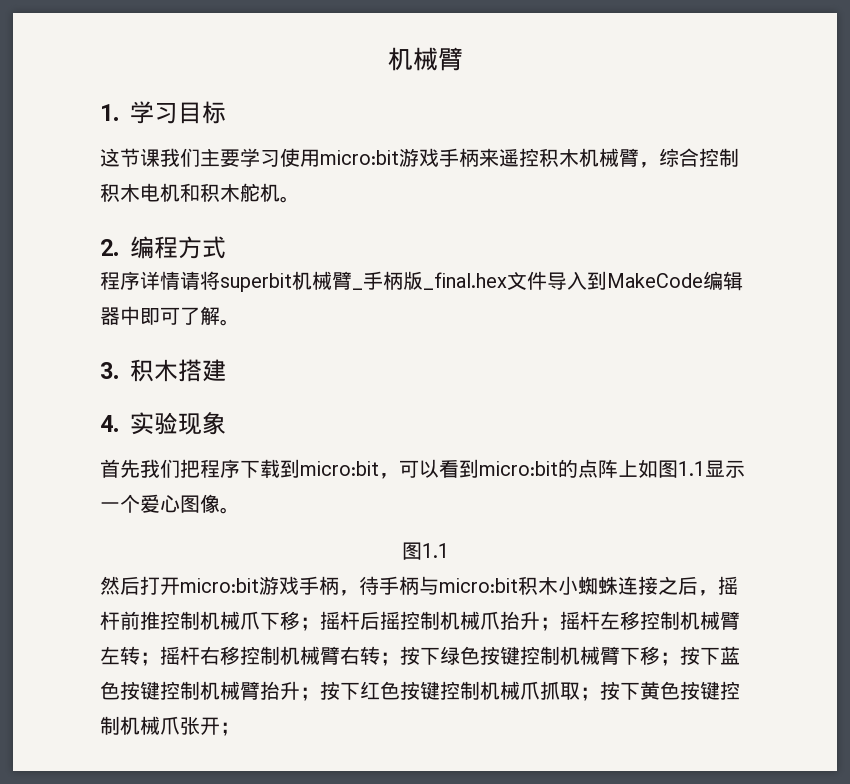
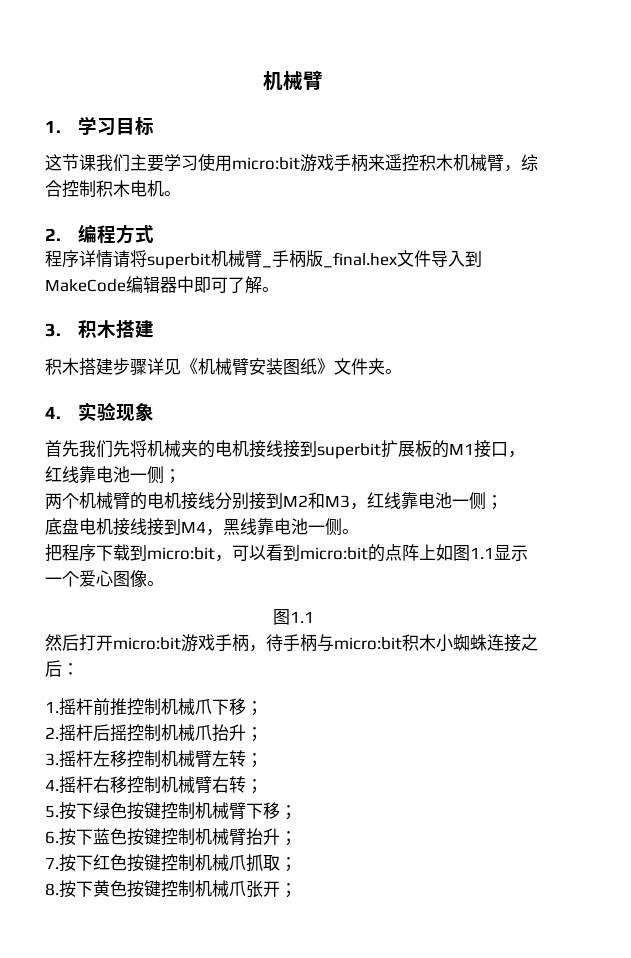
[180,183,280,202] 和积木舵机 -> (164, 188) none
(226, 370) none -> [45,358,402,376] // 积木搭建步骤详见《机械臂安装图纸》文件夹。
(180, 468) none -> [113,440,525,459] [45,466,181,484] [45,492,503,510] [45,518,359,536] 先将机械夹的电机接线接到superbit扩展板的M1接口，红线靠电池一侧； // 两个机械臂的电机接线分别接到M2和M3，红线靠电池一侧； // 底盘电机接线接到M4，黑线靠电池一侧。 //
[698,590,718,596] ， -> [62,663,79,675] [45,701,59,713] ： // 1.
(320, 624) none -> [45,727,59,739] // 2.
(560, 624) none -> [45,753,59,766] // 3.
(160, 659) none -> [45,779,59,791] // 4.
(400, 659) none -> [45,805,59,818] // 5.
(680, 659) none -> [45,831,59,844] // 6.
(320, 694) none -> [45,857,59,869] // 7.
(600, 694) none -> [45,883,59,896] // 8.

